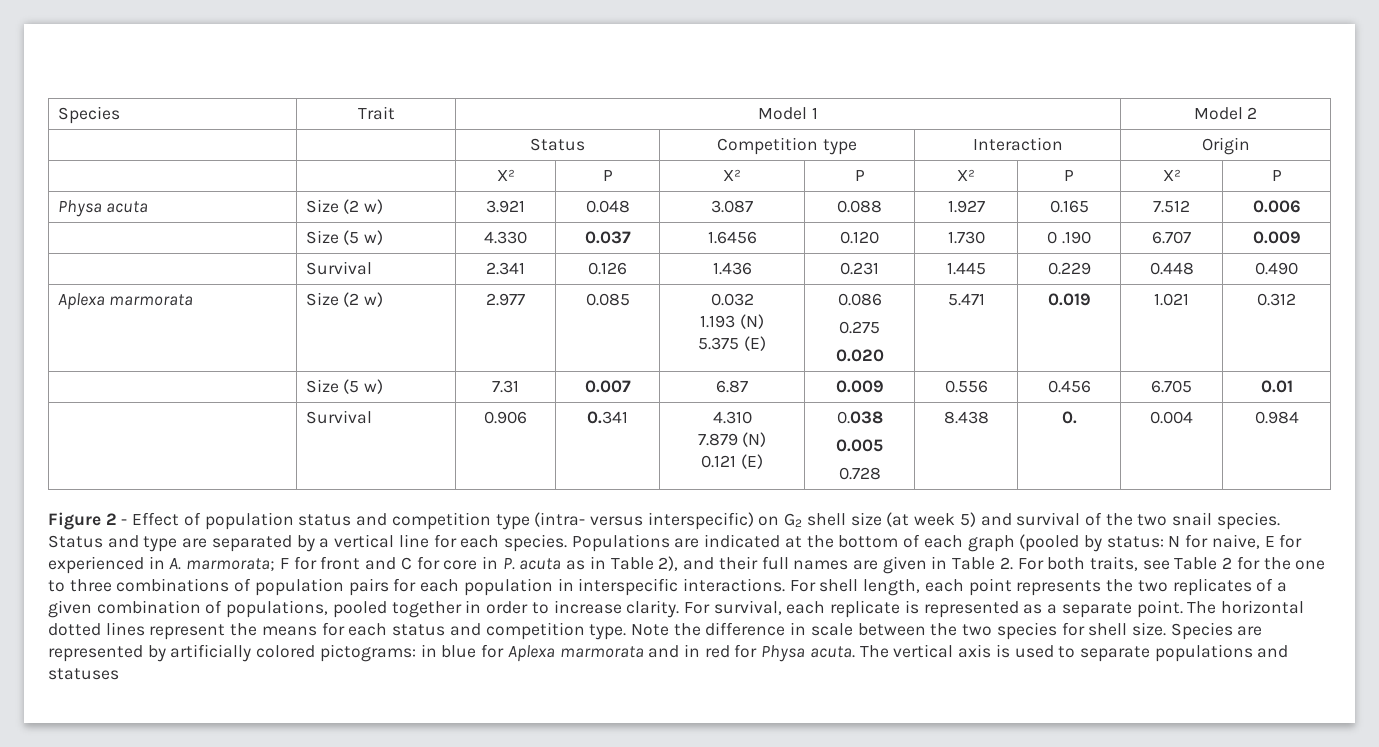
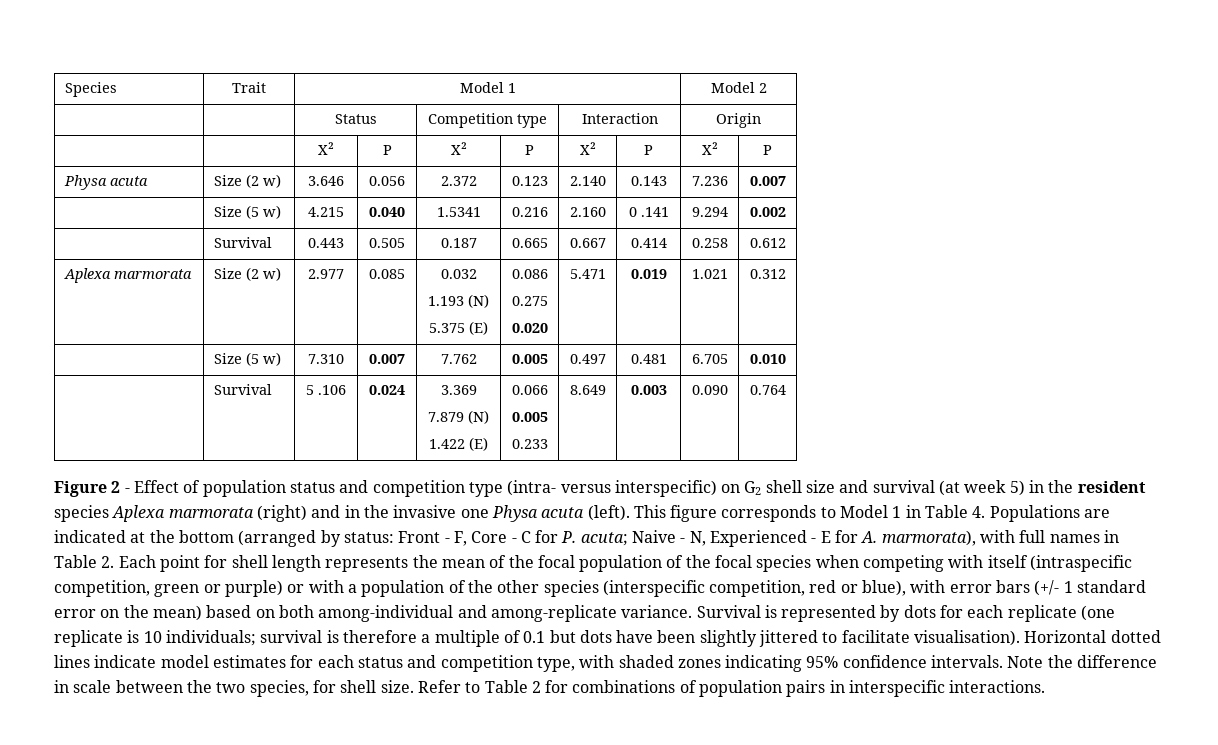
[486,200,525,213] [585,200,630,213] [711,200,753,213] [837,200,882,213] [947,200,985,213] [1049,200,1089,213] [1153,200,1190,213] [1252,200,1301,213] [305,230,384,245] [484,231,527,244] [584,231,631,244] [707,231,757,244] [840,231,879,244] [947,231,985,244] [1047,231,1091,244] [1152,231,1191,244] [1252,231,1301,244] [305,261,372,275] [486,262,525,275] [588,262,627,275] [712,262,752,275] [840,262,879,275] [946,262,986,275] [1047,262,1091,275] [1149,262,1194,275] [1255,262,1298,275] 3.921 | 0.048 | 3.087 | 0.088 | 1.927 | 0.165 | 7.512 | 0.006 // | Size (5 w) | 4.330 | 0.037 | 1.6456 | 0.120 | 1.730 | 0 .190 | 6.707 | 0.009 // | Survival | 2.341 | 0.126 | 1.436 | 0.231 | 1.445 | 0.229 | 0.448 | 0.490 -> [308,176,344,186] [369,176,405,186] [440,176,477,186] [511,176,548,186] [569,176,606,186] [630,176,667,186] [691,176,728,186] [749,176,786,186] [213,205,281,219] [308,207,344,217] [369,207,405,217] [436,207,481,217] [511,207,548,217] [569,207,606,217] [628,207,669,217] [691,207,728,217] [749,207,786,217] [213,237,272,248] [308,238,344,248] [369,238,405,248] [440,238,477,248] [511,238,548,248] [569,238,606,248] [630,238,667,248] [691,238,728,248] [749,238,786,248] 3.646 | 0.056 | 2.372 | 0.123 | 2.140 | 0.143 | 7.236 | 0.007 // | Size (5 w) | 4.215 | 0.040 | 1.5341 | 0.216 | 2.160 | 0 .141 | 9.294 | 0.002 // | Survival | 0.443 | 0.505 | 0.187 | 0.665 | 0.667 | 0.414 | 0.258 | 0.612
[492,380,519,393] 7.31 -> [308,354,344,364] 7.310
[716,380,748,393] [835,380,884,393] [944,380,988,393] [1047,380,1091,393] 6.87 | 0.009 | 0.556 | 0.456 -> [440,354,477,364] [511,354,548,364] [569,354,606,364] [630,354,667,364] 7.762 | 0.005 | 0.497 | 0.481
[1260,380,1293,393] [305,410,372,424] [484,411,527,424] [587,411,628,424] [712,411,752,424] 0.01 // | Survival | 0.906 | 0.341 | 4.310 -> [749,354,786,364] [213,384,272,395] [306,385,346,395] [369,385,405,395] [440,385,477,395] 0.010 // | Survival | 5 .106 | 0.024 | 3.369
[701,454,763,469] [836,411,883,424] 0.121 (E) | 0.038 -> [429,437,488,451] [511,385,548,395] 1.422 (E) | 0.066
[838,467,881,480] [943,411,989,424] [1061,411,1077,424] [1150,411,1193,424] [1254,411,1299,424] 0.728 | 8.438 | 0. | 0.004 | 0.984 -> [511,439,548,449] [569,385,606,395] [630,385,667,395] [691,385,728,395] [749,385,786,395] 0.233 | 8.649 | 0.003 | 0.090 | 0.764
(882, 519) none -> [839,480,935,493] and survival
[980,512,1280,530] [48,534,567,552] and survival of the two snail species. Status and type are separated by a vertical line for each species. -> [1029,480,1146,493] [54,505,986,522] in the resident species Aplexa marmorata (right) and in the invasive one Physa acuta (left). This figure corresponds to Model 1 in Table 4.
[903,534,1303,552] [48,556,1326,574] [48,578,1287,596] [48,600,1304,618] [48,622,317,640] of each graph (pooled by status: N for naive, E for experienced in A. marmorata; F for front and C for core in P. acuta as in Table 2), and their full names are given in Table 2. For both traits, see Table 2 for the one to three combinations of population pairs for each population in interspecific interactions. For shell length, each point represents the two replicates of a given combination of populations, pooled together in order to increase clarity. For survival, each replicate is represented as a separate point. The horizontal dotted lines represent the means -> [238,530,1119,547] [54,555,1133,572] [54,580,1147,597] [54,605,1116,622] [54,630,1161,647] [54,655,286,668] (arranged by status: Front - F, Core - C for P. acuta; Naive - N, Experienced - E for A. marmorata), with full names in Table 2. Each point for shell length represents the mean of the focal population of the focal species when competing with itself (intraspecific competition, green or purple) or with a population of the other species (interspecific competition, red or blue), with error bars (+/- 1 standard error on the mean) based on both among-individual and among-replicate variance. Survival is represented by dots for each replicate (one replicate is 10 individuals; survival is therefore a multiple of 0.1 but dots have been slightly jittered to facilitate visualisation). Horizontal dotted lines indicate model estimates
[589,624,627,640] type. -> [536,655,1004,672] type, with shaded zones indicating 95% confidence intervals.
[996,622,1057,640] species -> [249,680,309,697] species,
[1170,622,1263,640] [48,644,1289,662] [48,668,119,680] Species are represented by artificially colored pictograms: in blue for Aplexa marmorata and in red for Physa acuta. The vertical axis is used to separate populations and statuses -> [417,680,1046,697] Refer to Table 2 for combinations of population pairs in interspecific interactions.

